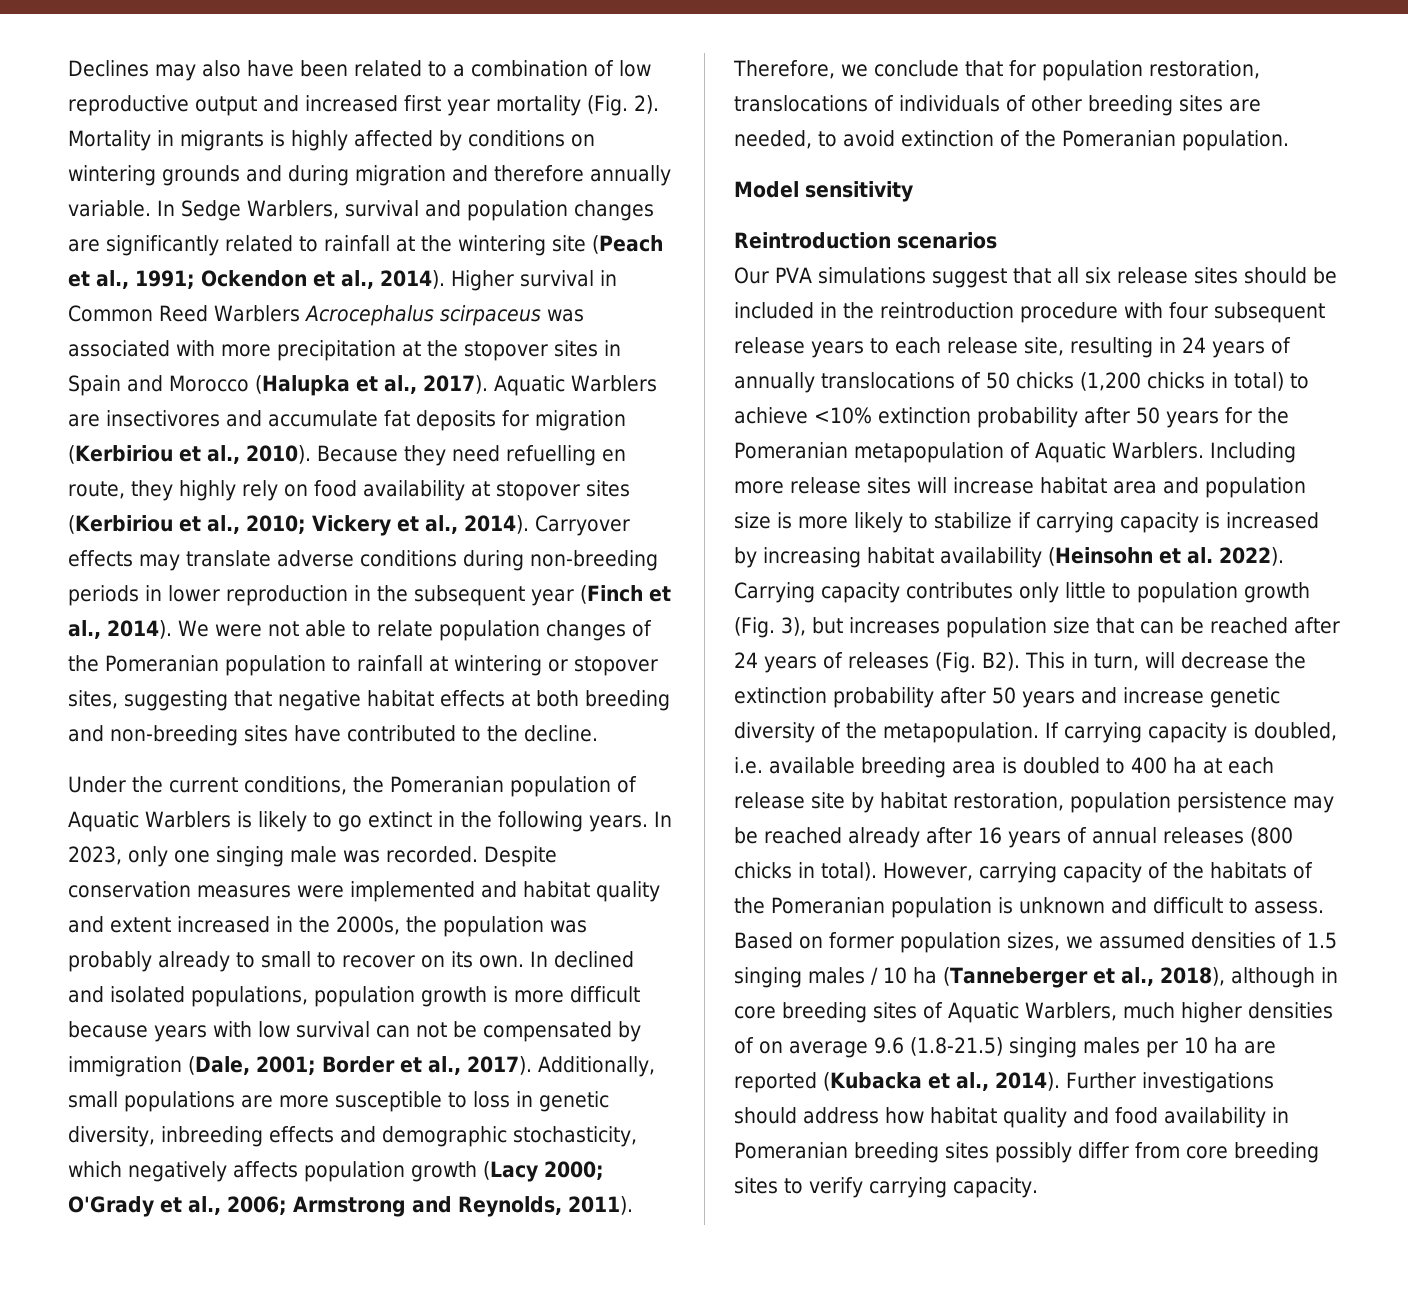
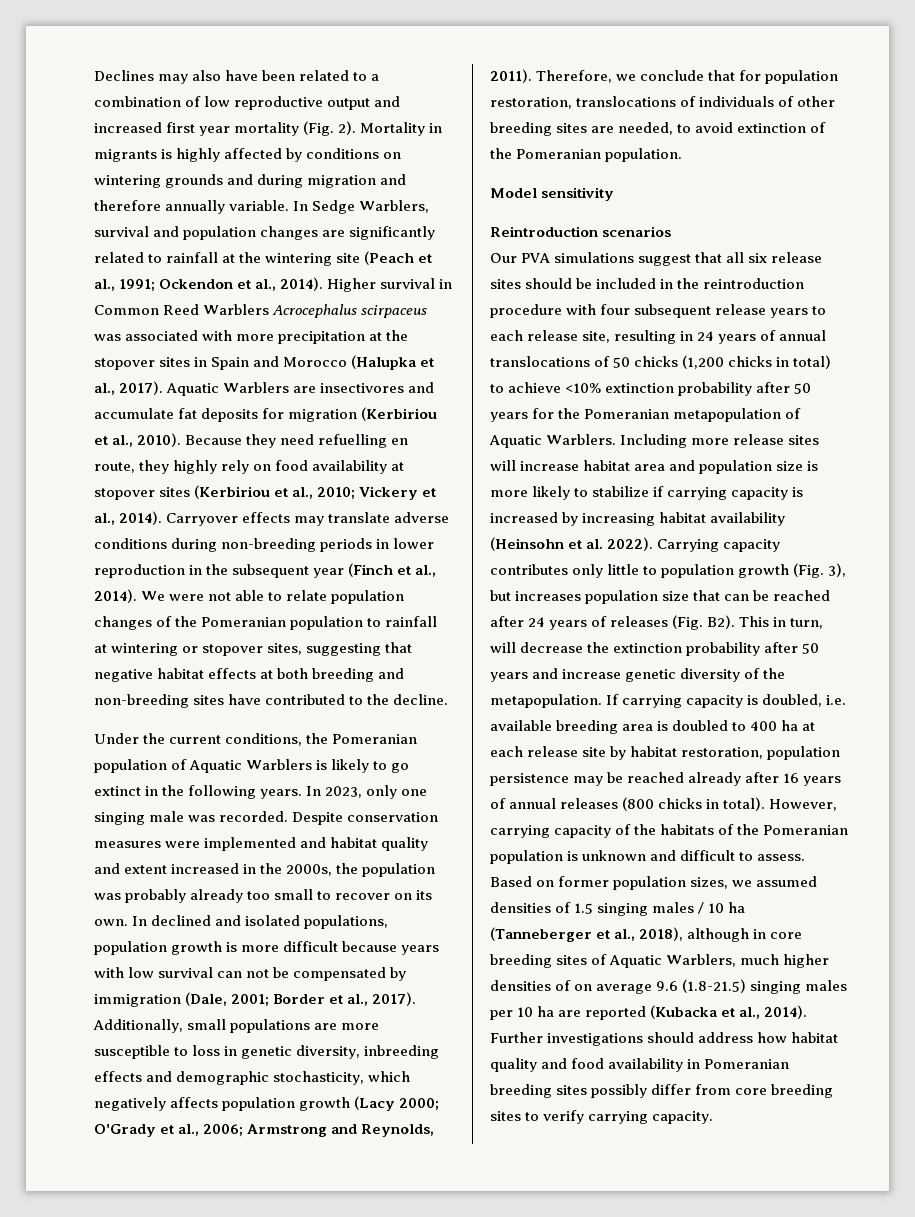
[236,952,255,968] to -> [247,891,271,900] too
[734,372,815,393] annually -> [779,330,827,341] annual

